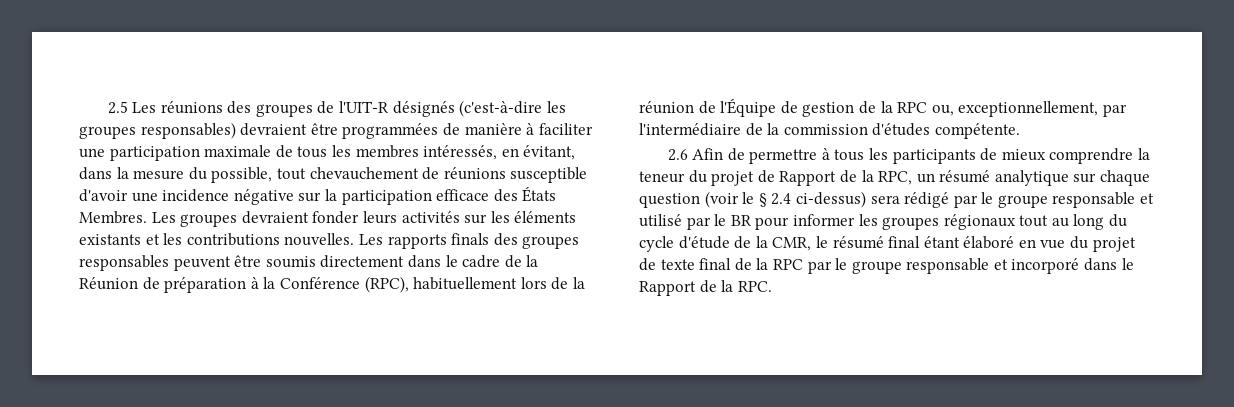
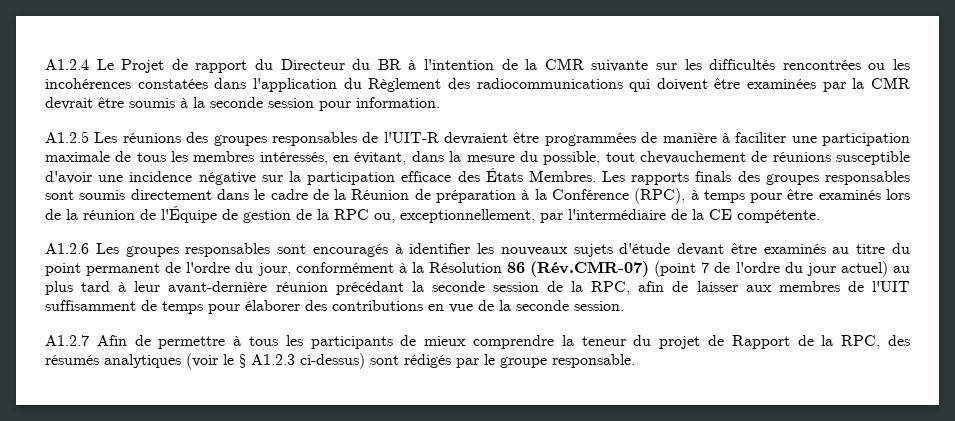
[107,101,128,114] 2.5 -> [45,58,911,73] [45,77,910,92] [45,97,440,111] [45,131,89,143] A1.2.4 Le Projet de rapport du Directeur du BR à l'intention de la CMR suivante sur les difficultés rencontrées ou les incohérences constatées dans l'application du Règlement des radiocommunications qui doivent être examinées par la CMR devrait être soumis à la seconde session pour information. // A1.2.5
(313, 110) none -> [271,132,357,146] responsables
[392,100,566,117] [79,122,236,139] désignés (c'est-à-dire les groupes responsables) -> (439, 137) none
[180,211,577,227] [79,233,383,246] groupes devraient fonder leurs activités sur les éléments existants et les contributions nouvelles. Les -> (626, 176) none
[173,255,262,271] peuvent être -> [45,190,74,200] sont
[413,277,518,290] habituellement -> [690,189,881,203] à temps pour être examinés
[783,123,931,136] commission d'études -> [709,209,732,220] CE
[667,149,688,161] 2.6 -> [45,243,910,257] [45,261,910,277] [45,281,910,295] [45,300,624,314] [45,335,89,346] A1.2.6 Les groupes responsables sont encouragés à identifier les nouveaux sujets d'étude devant être examinés au titre du point permanent de l'ordre du jour, conformément à la Résolution 86 (Rév.CMR-07) (point 7 de l'ordre du jour actuel) au plus tard à leur avant-dernière réunion précédant la seconde session de la RPC, afin de laisser aux membres de l'UIT suffisamment de temps pour élaborer des contributions en vue de la seconde session. // A1.2.7
[916,170,1151,186] [639,191,1155,208] [639,214,1128,230] [639,236,1136,252] [639,258,1134,274] [639,280,772,296] un résumé analytique sur chaque question (voir le § 2.4 ci-dessus) sera rédigé par le groupe responsable et utilisé par le BR pour informer les groupes régionaux tout au long du cycle d'étude de la CMR, le résumé final étant élaboré en vue du projet de texte final de la RPC par le groupe responsable et incorporé dans le Rapport de la RPC. -> [887,335,910,346] [45,353,635,369] des résumés analytiques (voir le § A1.2.3 ci-dessus) sont rédigés par le groupe responsable.

